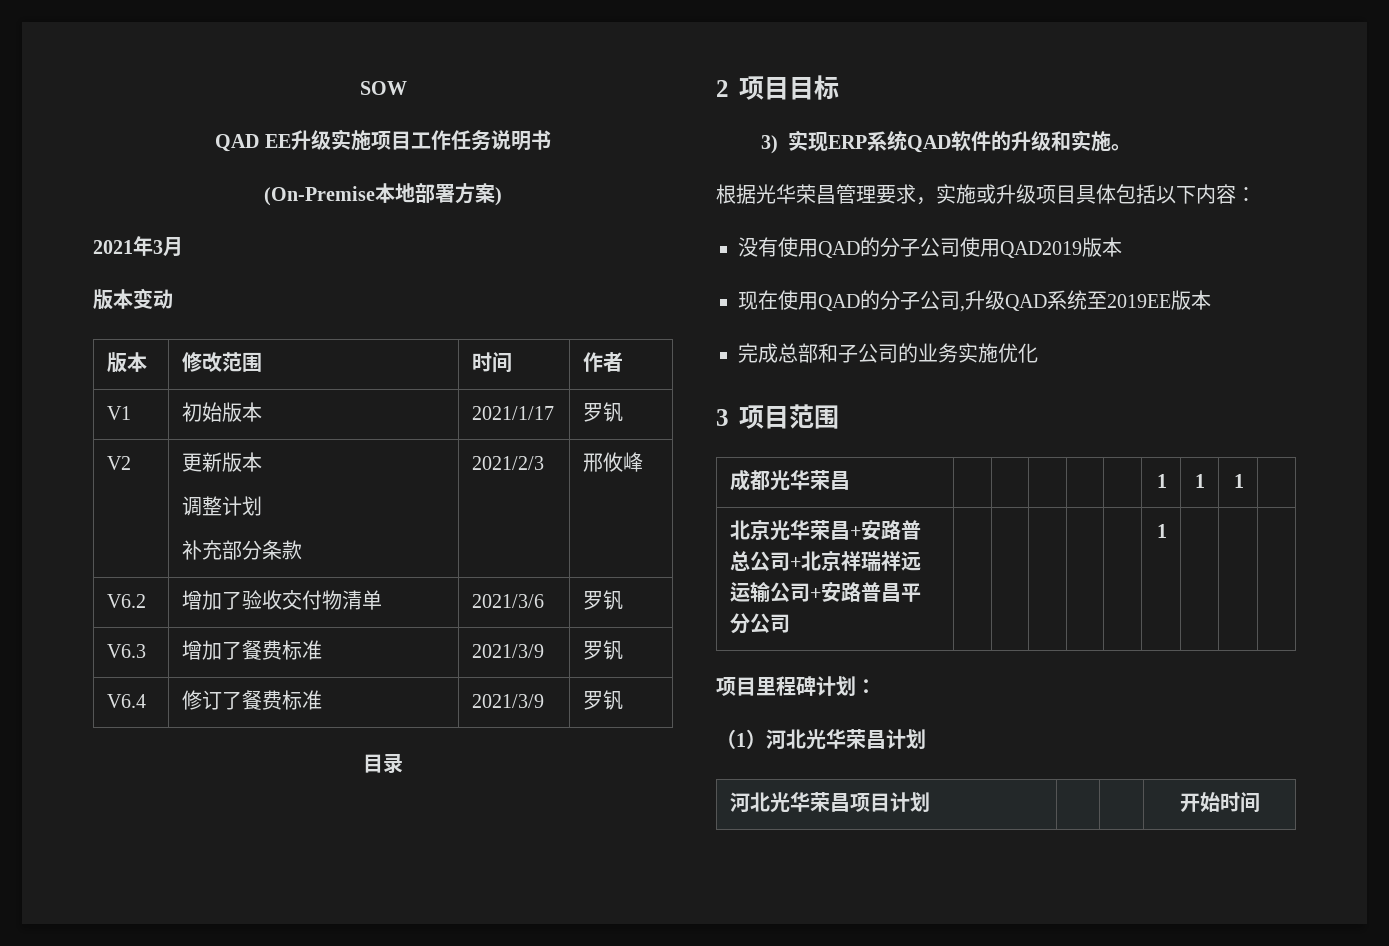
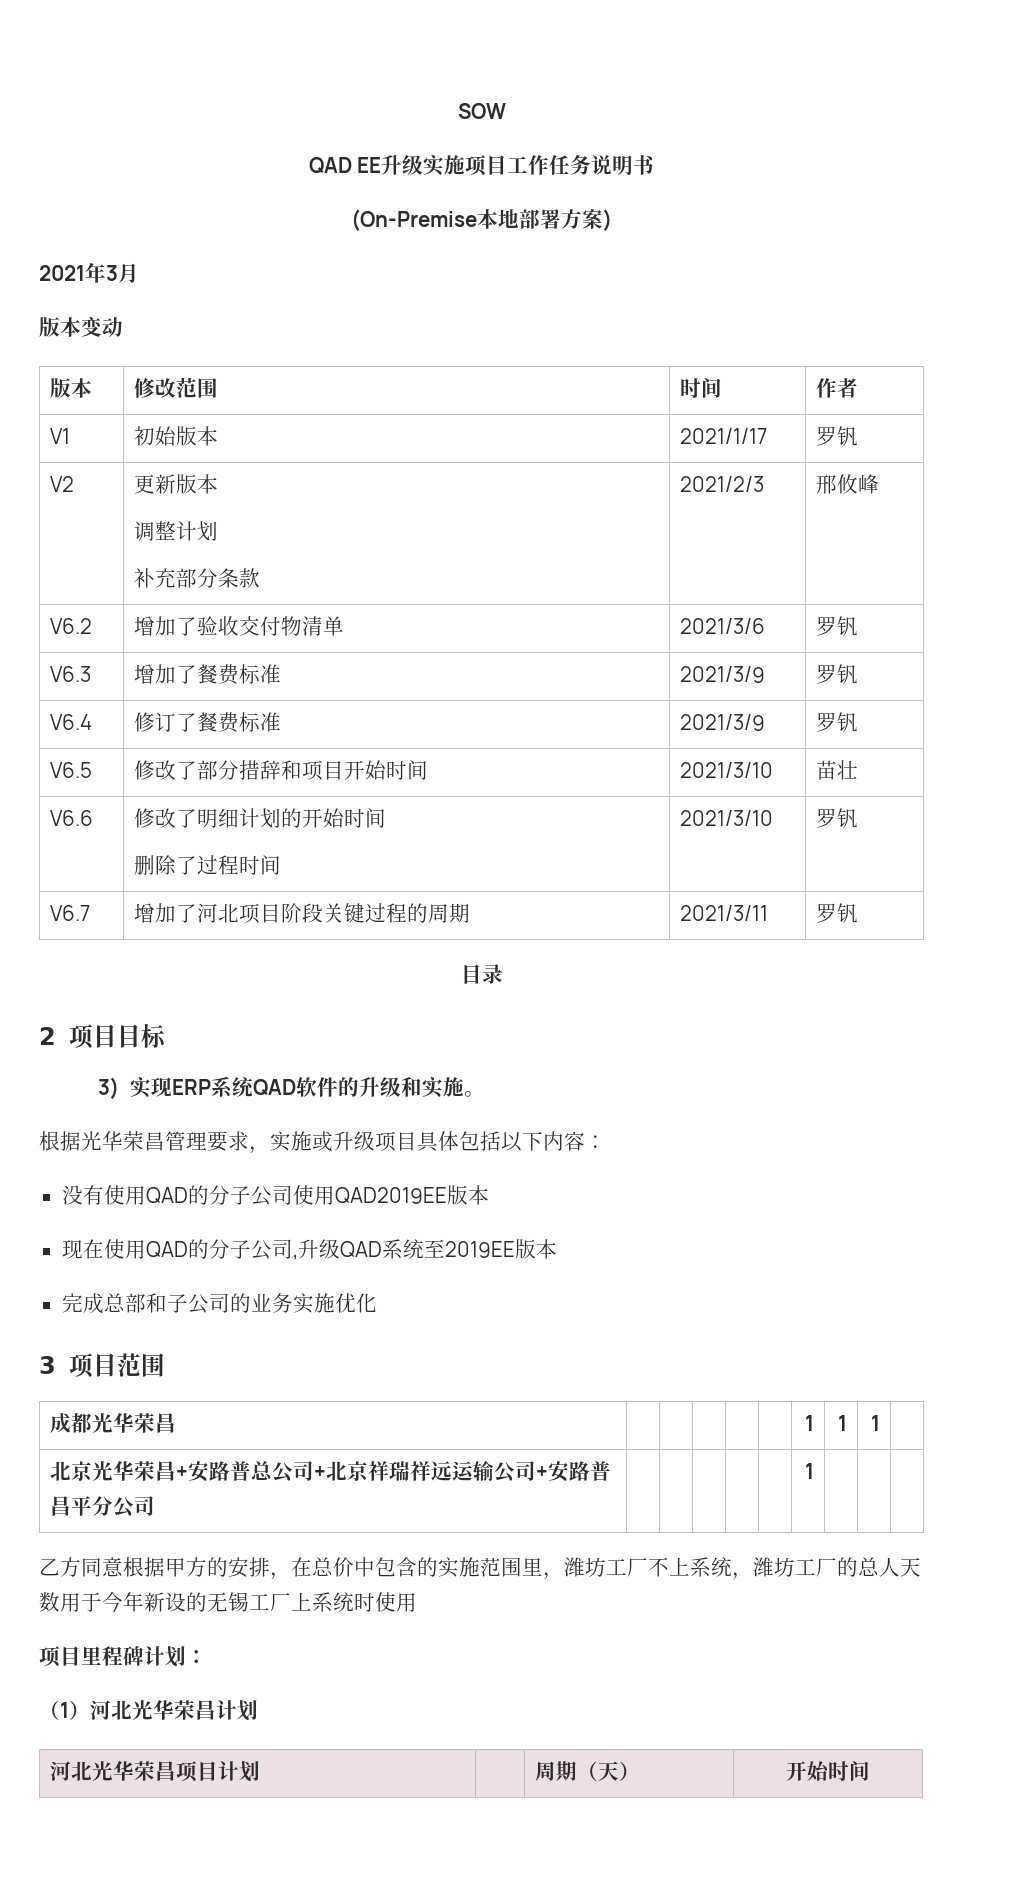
(623, 700) none -> [50,762,93,778] [134,760,429,781] [680,762,774,778] [816,760,859,780] [50,810,94,826] [134,808,387,828] [134,855,282,875] [680,810,774,826] [816,808,859,828] [50,905,91,921] [134,903,471,924] [680,905,769,921] [816,903,859,923] // V6.5 | 修改了部分措辞和项目开始时间 | 2021/3/10 | 苗壮 // V6.6 | 修改了明细计划的开始时间 // 删除了过程时间 | 2021/3/10 | 罗钒 // V6.7 | 增加了河北项目阶段关键过程的周期 | 2021/3/11 | 罗钒
[1000,241,1082,258] QAD2019 -> [334,1187,447,1204] QAD2019EE
(1168, 531) none -> [39,1557,921,1580] [39,1592,417,1613] // 乙方同意根据甲方的安排，在总价中包含的实施范围里，潍坊工厂不上系统，潍坊工厂的总人天数用于今年新设的无锡工厂上系统时使用
(930, 802) none -> [535,1761,641,1781] 周期（天）

